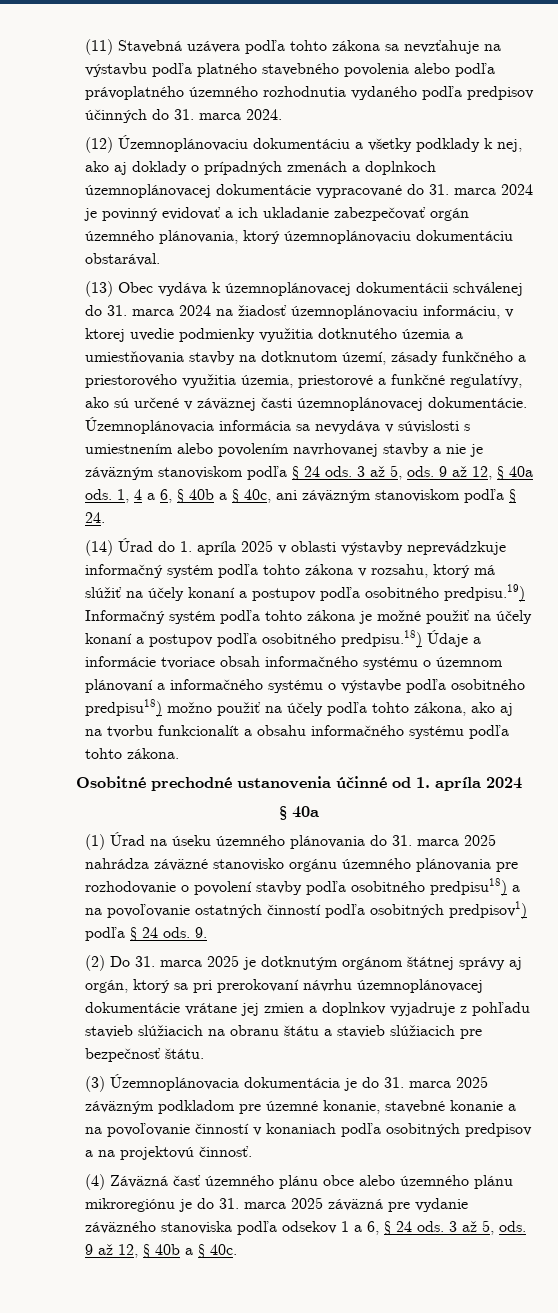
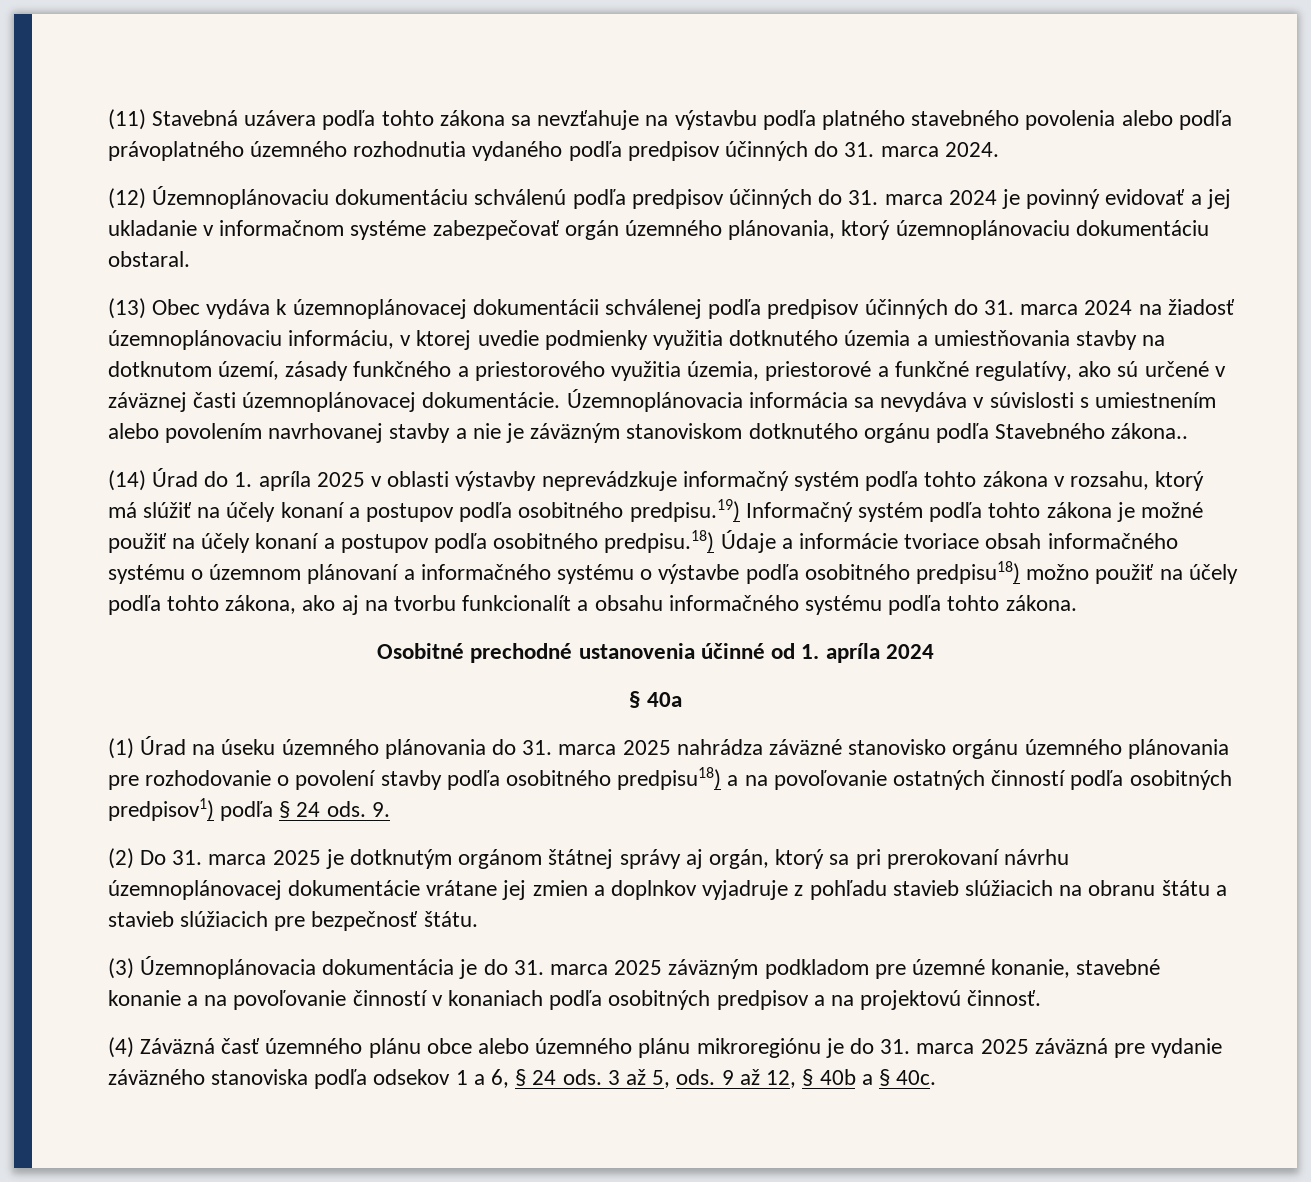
[355,138,523,152] [85,161,437,175] [85,184,403,198] a všetky podklady k nej, ako aj doklady o prípadných zmenách a doplnkoch územnoplánovacej dokumentácie vypracované -> [474,189,812,209] schválenú podľa predpisov účinných
[238,207,330,218] ich ukladanie -> [1206,189,1231,209] [107,220,427,240] jej ukladanie v informačnom systéme
[85,253,161,266] obstarával. -> [107,251,190,267] obstaral.
(524, 289) none -> [708,299,948,319] podľa predpisov účinných
[247,465,534,480] [85,489,517,503] [85,512,106,523] podľa § 24 ods. 3 až 5, ods. 9 až 12, § 40a ods. 1, 4 a 6, § 40b a § 40c, ani záväzným stanoviskom podľa § 24. -> [748,423,1189,443] dotknutého orgánu podľa Stavebného zákona..

